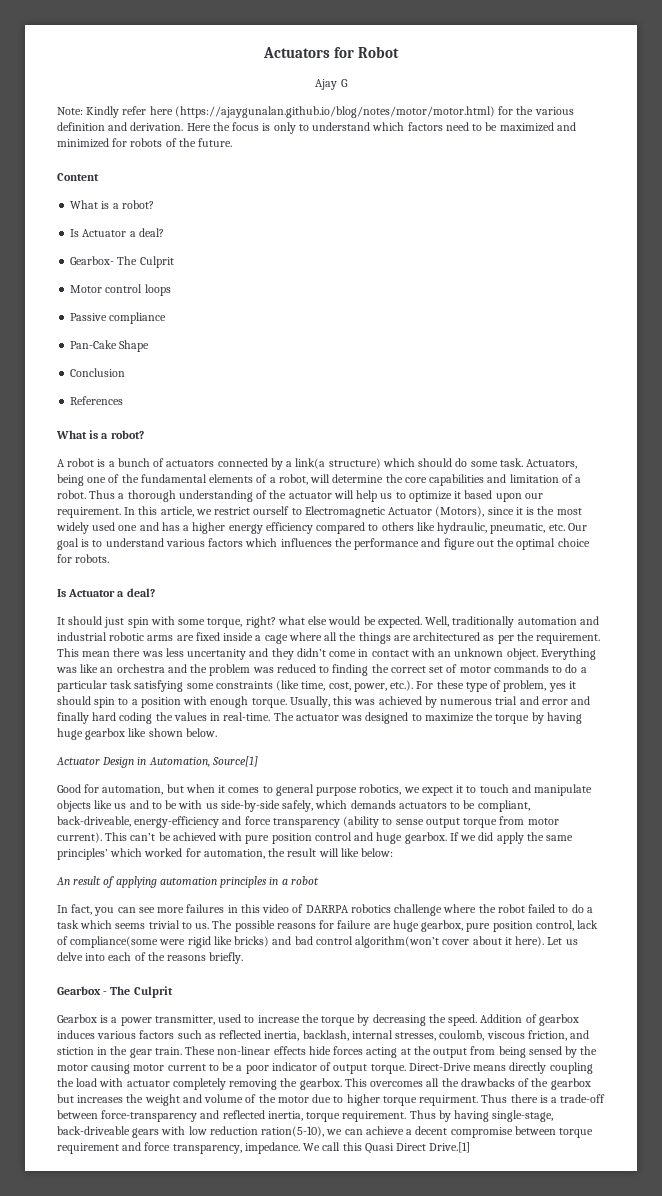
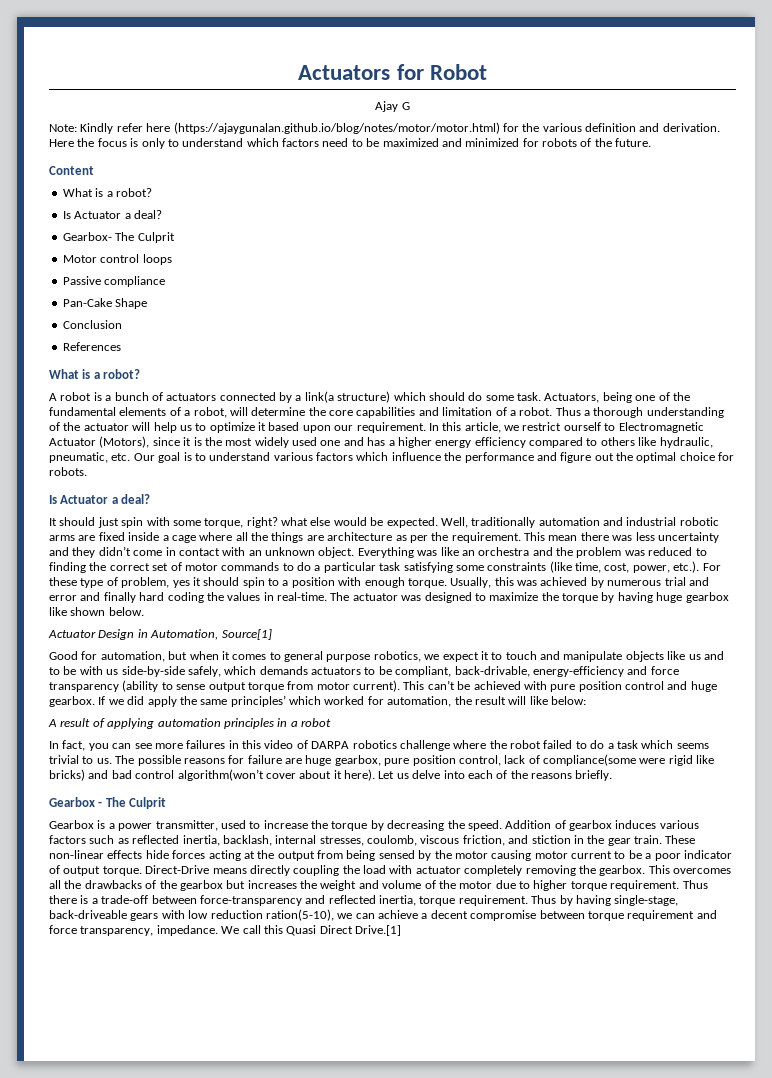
[280,538,332,547] influences -> [391,452,441,461] influence
[413,632,481,641] architectured -> [327,532,393,541] architecture
[187,649,247,660] uncertanity -> [657,532,719,543] uncertainty
[57,816,131,827] back-driveable, -> [454,666,530,677] back-drivable,
[56,877,70,885] An -> [48,719,57,727] A
[305,905,349,913] DARRPA -> [311,741,350,749] DARPA
[419,1095,479,1106] requirment. -> [610,880,680,891] requirement.

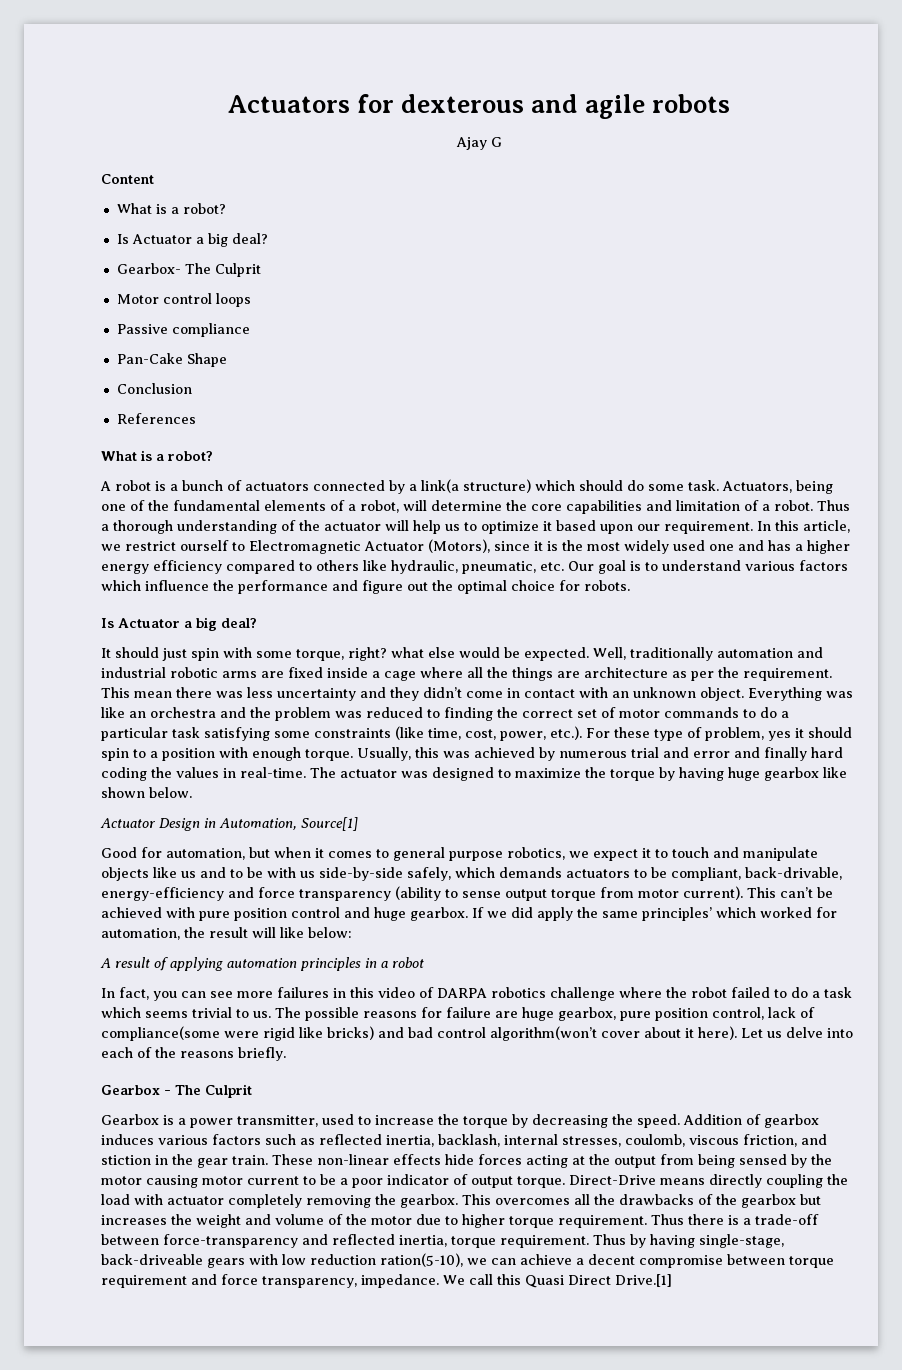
[429,64,487,80] [375,101,410,112] [49,122,720,134] [49,138,652,149] Robot // Ajay G // Note: Kindly refer here (https://ajaygunalan.github.io/blog/notes/motor/motor.html) for the various definition and derivation. Here the focus is only to understand which factors need to be maximized and minimized for robots of the future. -> [400,94,731,119] [455,137,502,150] dexterous and agile robots // Ajay G
(131, 216) none -> [207,233,228,247] big
(118, 500) none -> [196,617,217,631] big

